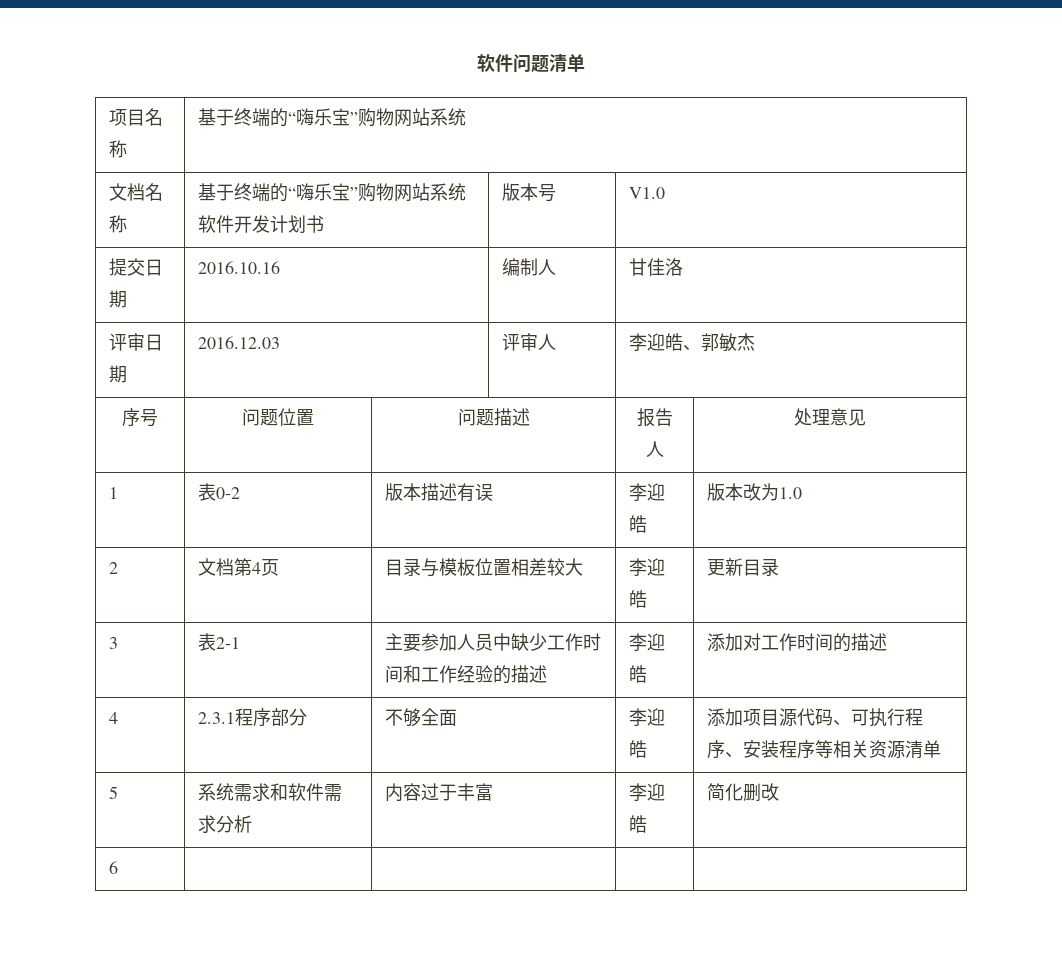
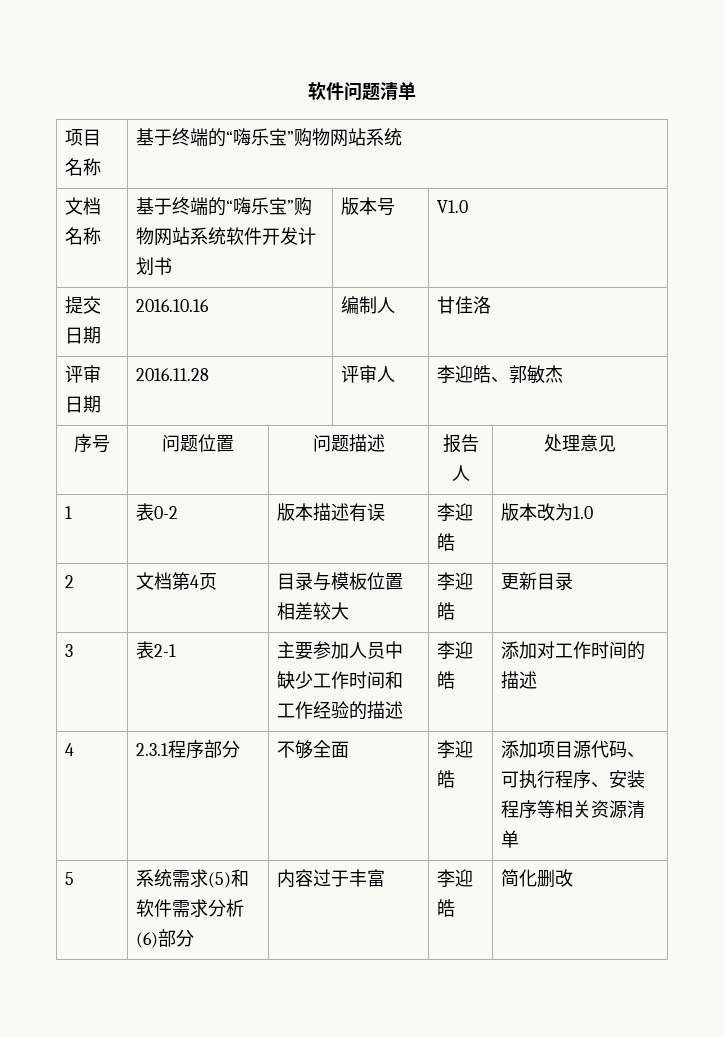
[198,336,281,349] 2016.12.03 -> [136,368,210,381] 2016.11.28
(271, 792) none -> [208,872,232,888] (5)
(253, 824) none -> [136,929,195,948] (6)部分
[109,861,119,874] // 6 | | | | -> (574, 878) none

